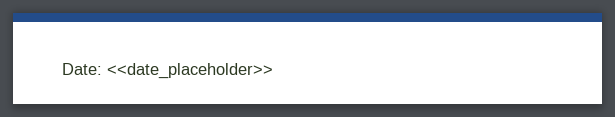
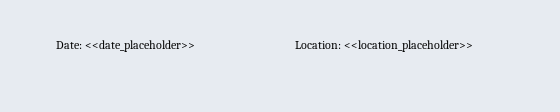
(273, 71) none -> [295,40,474,52] // Location: <<location_placeholder>>

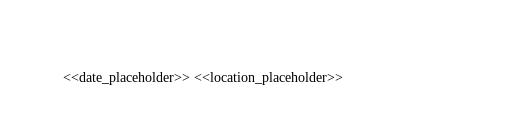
[56,41,82,49] Date: -> (63, 78) none
[295,41,341,49] // Location: -> (190, 78) none

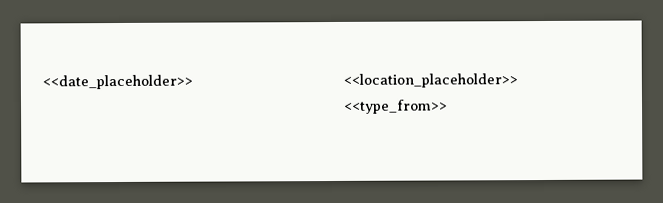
(343, 78) none -> [343,99,448,114] // <<type_from>>

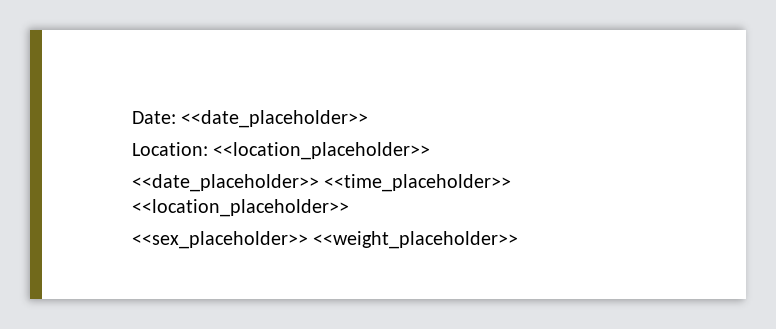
[42,73,518,90] [343,99,448,114] <<date_placeholder>> <<location_placeholder>> // <<type_from>> -> [132,110,369,128] [132,142,431,160] [132,174,512,192] [132,199,349,217] [132,231,519,249] Date: <<date_placeholder>> // Location: <<location_placeholder>> // <<date_placeholder>> <<time_placeholder>> <<location_placeholder>> // <<sex_placeholder>> <<weight_placeholder>>

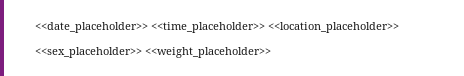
[132,110,369,128] [132,142,431,160] Date: <<date_placeholder>> // Location: <<location_placeholder>> // -> (35, 27) none

